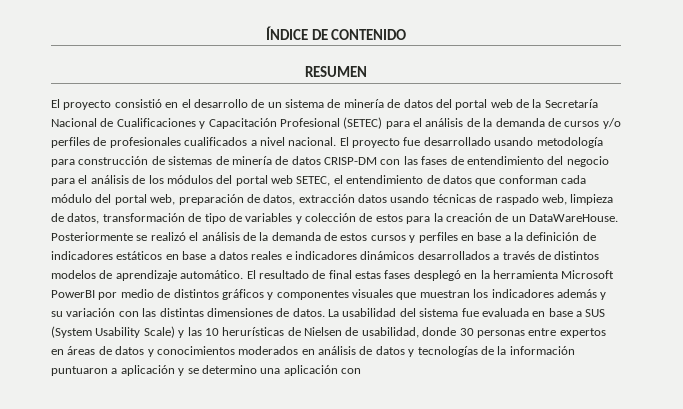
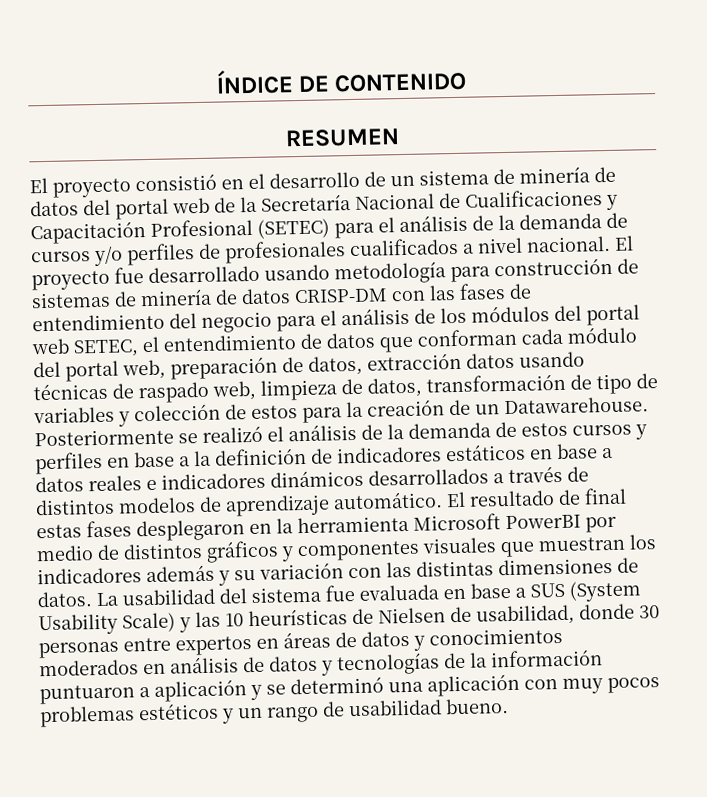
[529,214,618,222] DataWareHouse. -> [504,396,649,415] Datawarehouse.
[413,270,461,281] desplegó -> [136,519,245,542] desplegaron
[222,327,285,336] herurísticas -> [248,608,348,627] heurísticas
[201,365,257,374] determino -> [290,676,384,695] determinó
(361, 371) none -> [562,677,660,694] [39,698,509,728] muy pocos problemas estéticos y un rango de usabilidad bueno.

